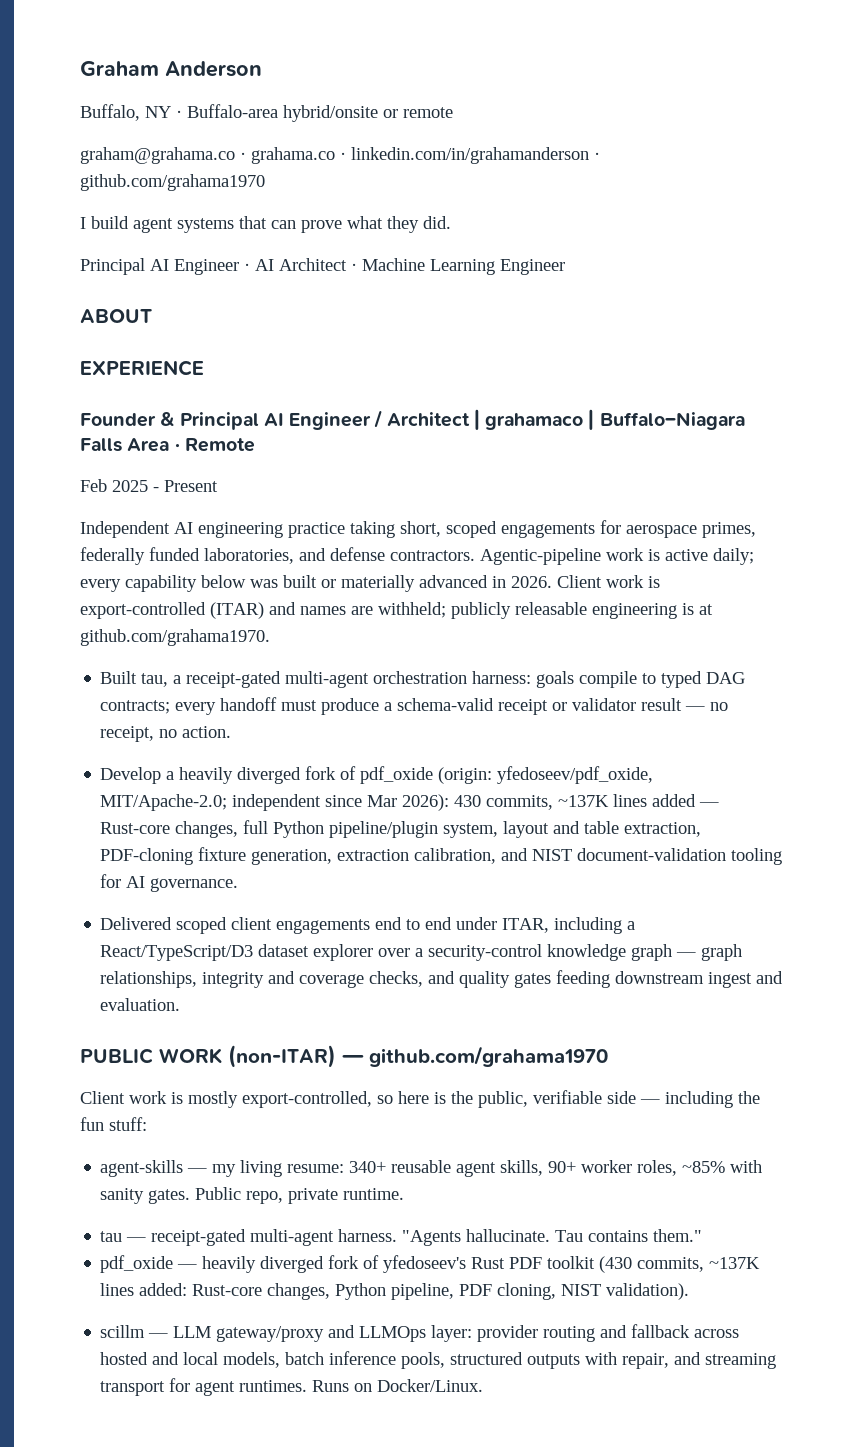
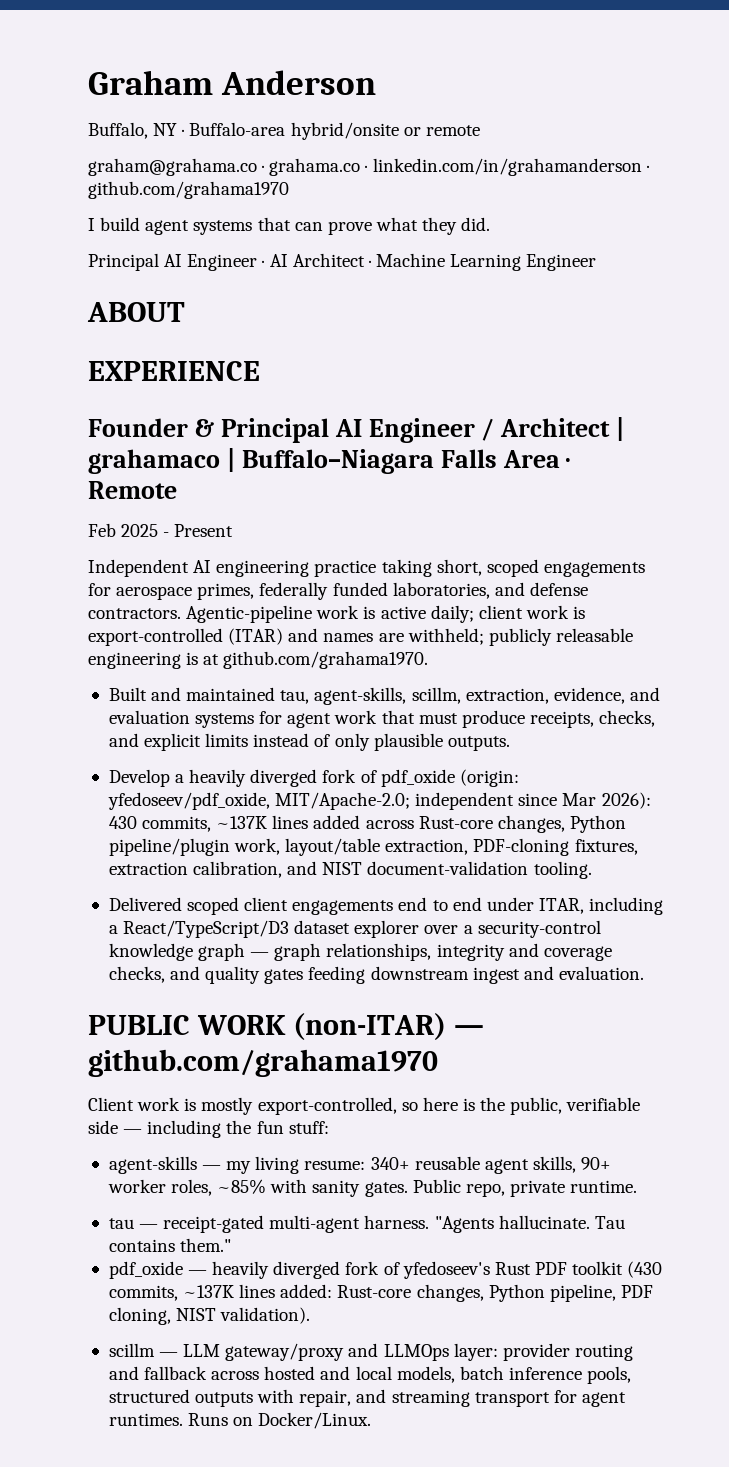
[80,575,602,592] every capability below was built or materially advanced in 2026. Client -> [478,605,523,619] client
[141,671,746,688] [100,697,729,715] [100,726,232,742] tau, a receipt-gated multi-agent orchestration harness: goals compile to typed DAG contracts; every handoff must produce a schema-valid receipt or validator result — no receipt, no action. -> [151,687,660,705] [108,710,656,728] [108,733,510,751] and maintained tau, agent-skills, scillm, extraction, evidence, and evaluation systems for agent work that must produce receipts, checks, and explicit limits instead of only plausible outputs.
[699,802,720,807] [100,820,269,838] — Rust-core changes, full -> [365,815,565,833] across Rust-core changes,
[443,821,702,838] [100,847,333,865] system, layout and table extraction, PDF-cloning fixture generation, -> [234,838,638,856] work, layout/table extraction, PDF-cloning fixtures,
[731,848,783,865] [100,874,239,892] tooling for AI governance. -> [533,861,592,879] tooling.

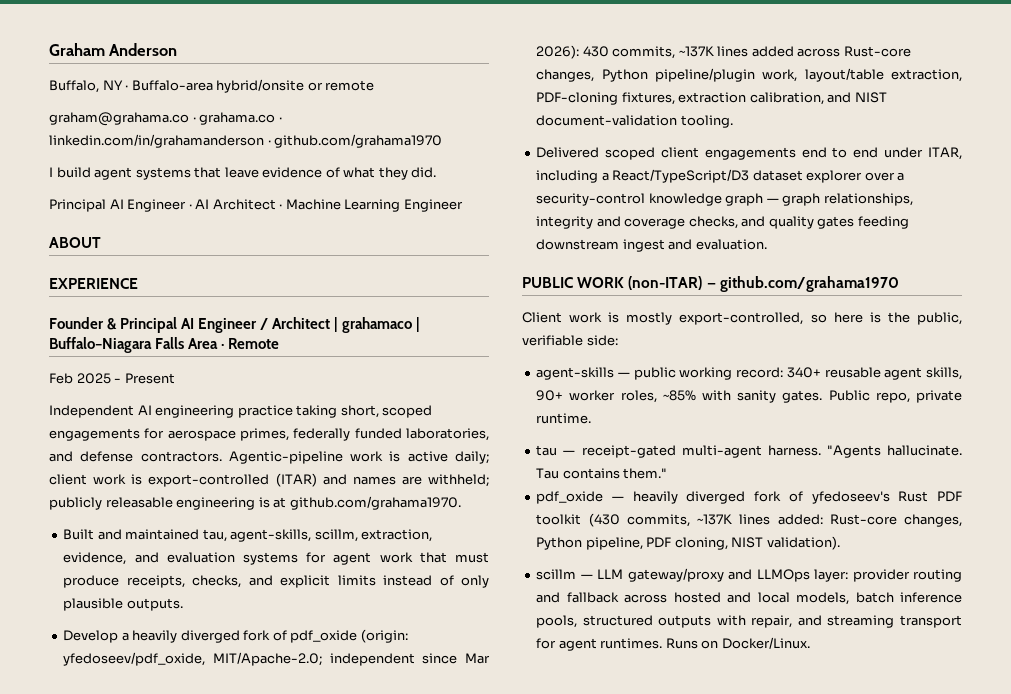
[294,221,372,235] can prove -> [224,167,340,178] leave evidence of
[88,1120,329,1138] side — including the fun stuff: -> [586,335,618,346] side:
[226,1156,366,1174] my living resume: -> [633,367,784,380] public working record:

